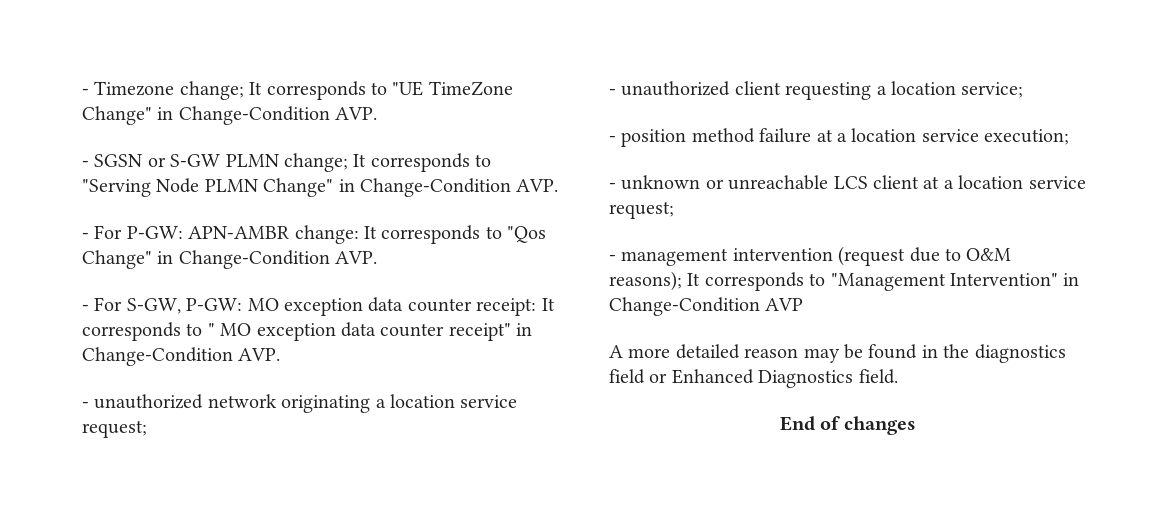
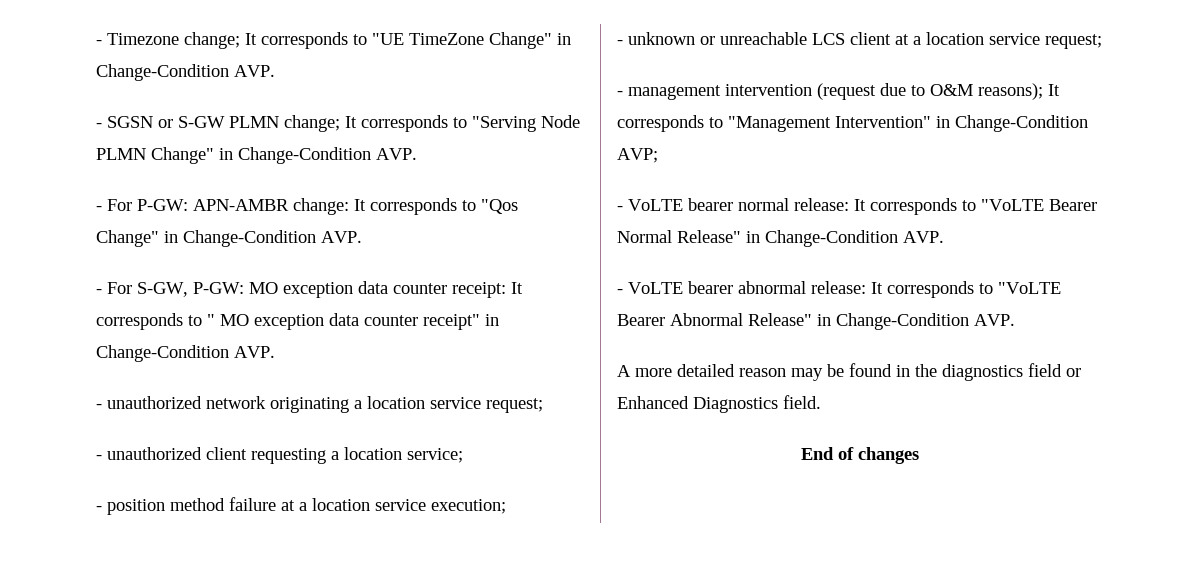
[765,298,804,311] AVP -> [617,148,658,163] [617,198,1097,215] [617,230,944,247] [617,281,1061,298] [617,313,1015,330] AVP; // - VoLTE bearer normal release: It corresponds to "VoLTE Bearer Normal Release" in Change-Condition AVP. // - VoLTE bearer abnormal release: It corresponds to "VoLTE Bearer Abnormal Release" in Change-Condition AVP.

